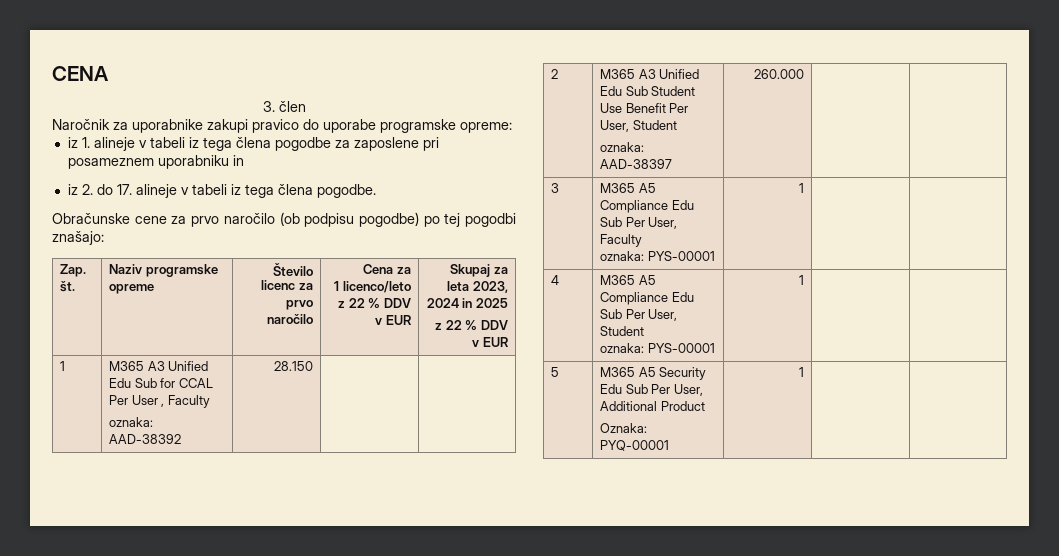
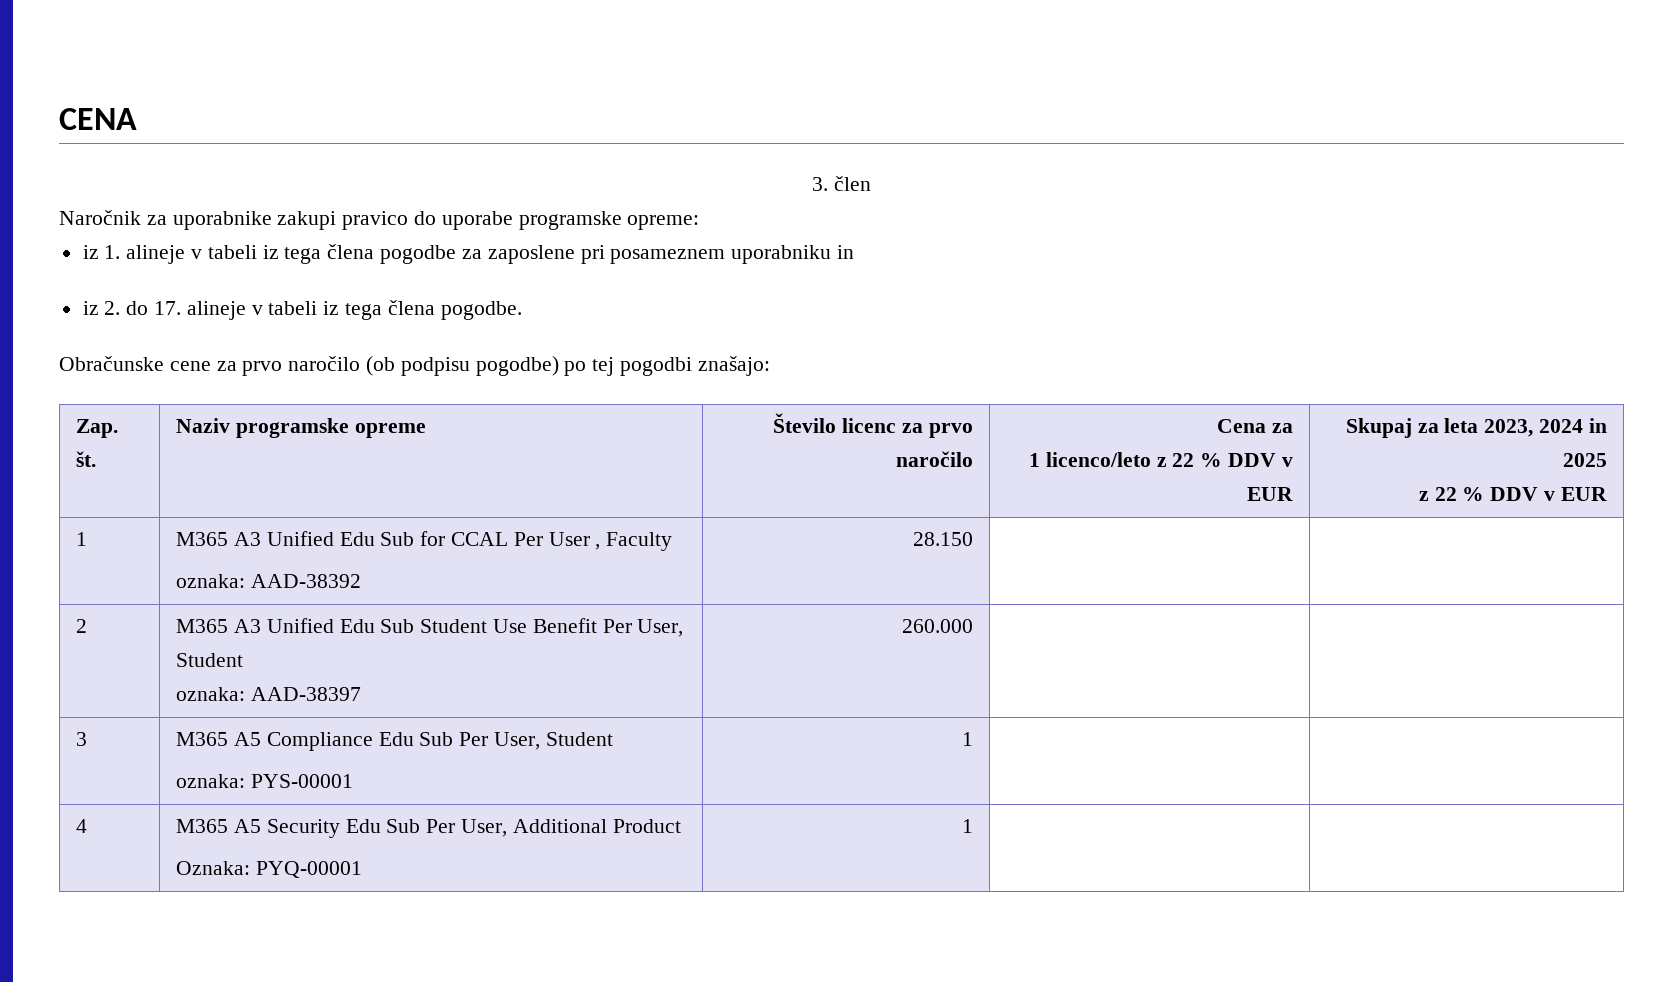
[600,234,643,247] Faculty -> [545,732,613,746] Student
[600,275,656,285] [600,292,694,305] [600,309,678,321] [600,326,645,336] [600,343,715,353] [798,275,804,285] [551,367,560,377] | M365 A5 Compliance Edu Sub Per User, Student // oznaka: PYS-00001 | 1 | | // 5 -> (88, 826) none

